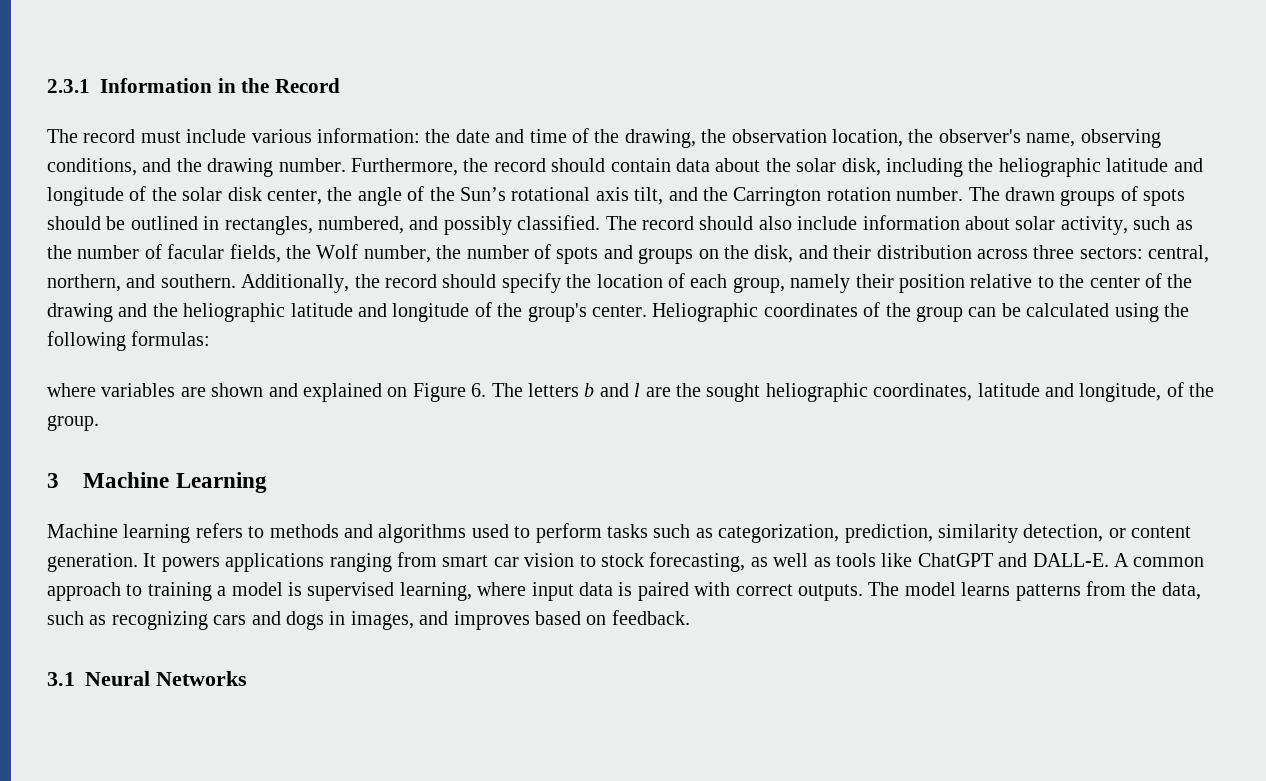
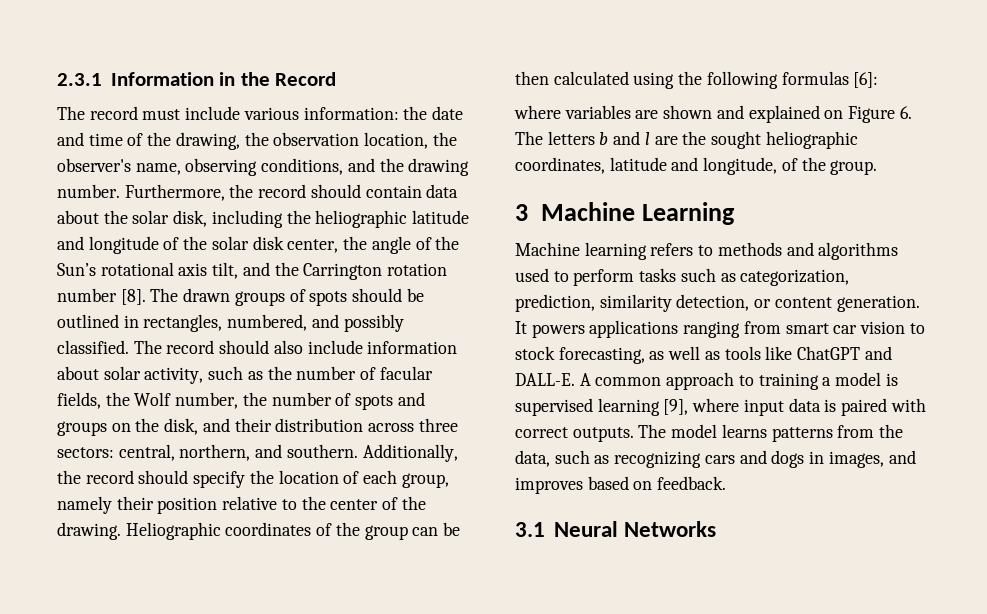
[896,187,964,201] number. -> [57,288,146,305] number [8].
[47,302,647,322] drawing and the heliographic latitude and longitude of the group's center. -> [57,522,121,540] drawing.
(1021, 310) none -> [515,71,549,85] then
[131,331,211,346] formulas: -> [781,71,879,88] formulas [6]:
[399,582,472,601] learning, -> [597,398,689,416] learning [9],

